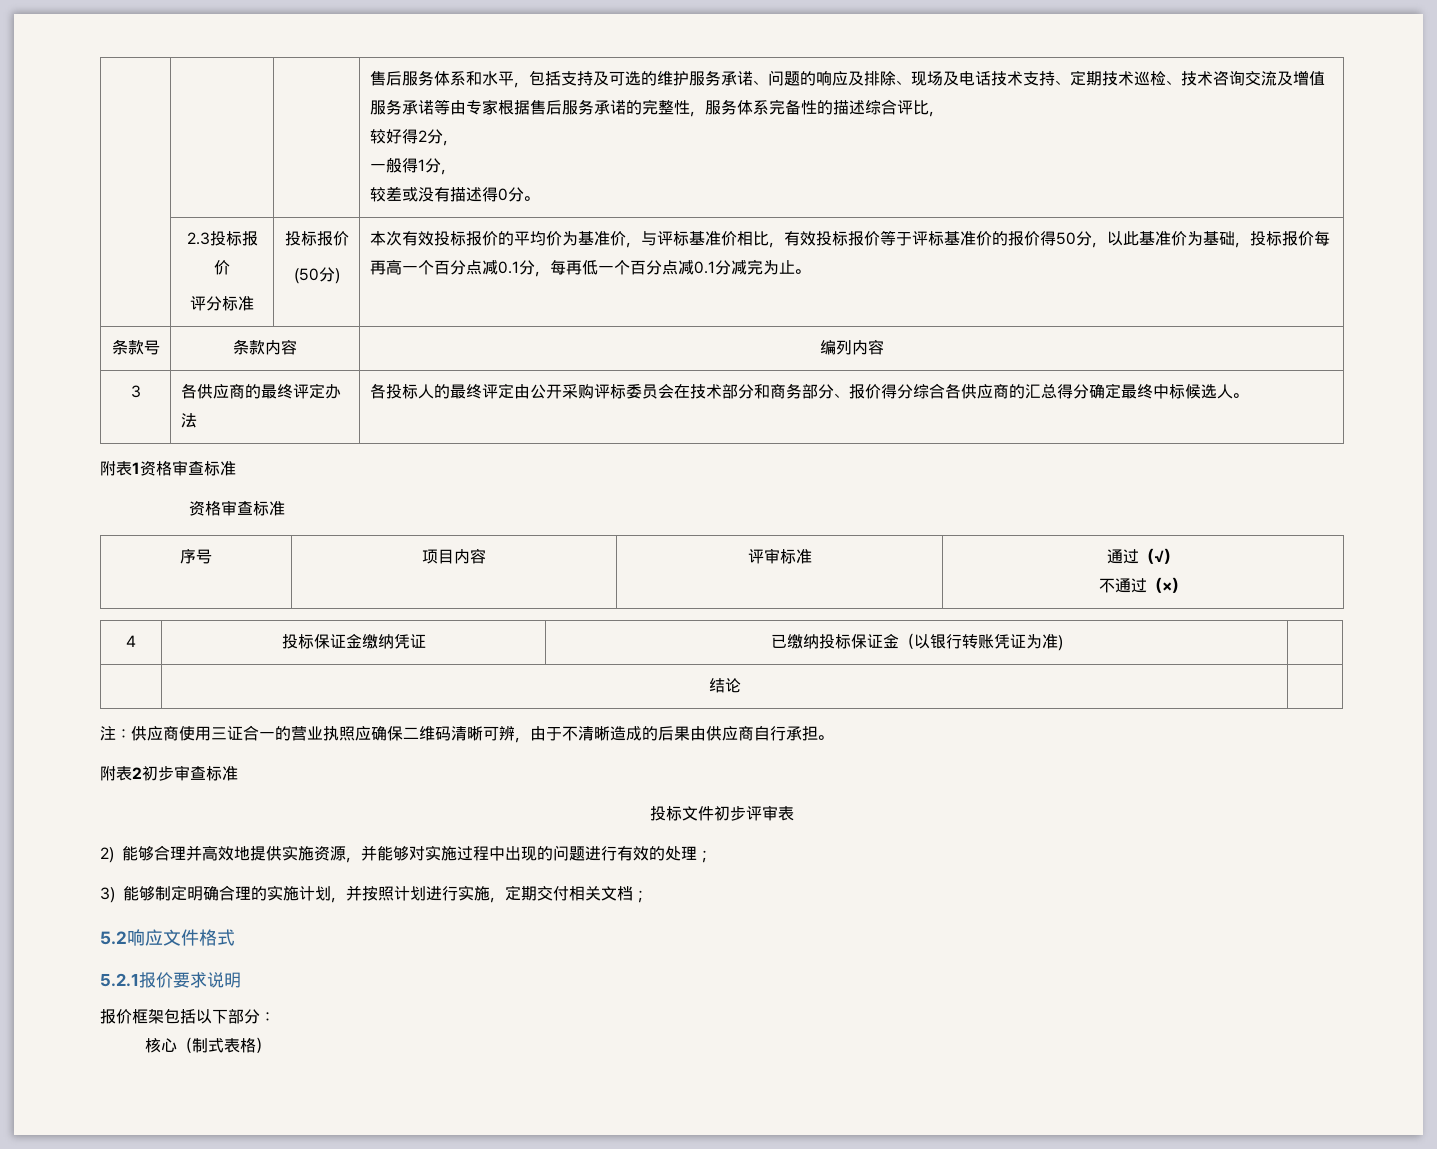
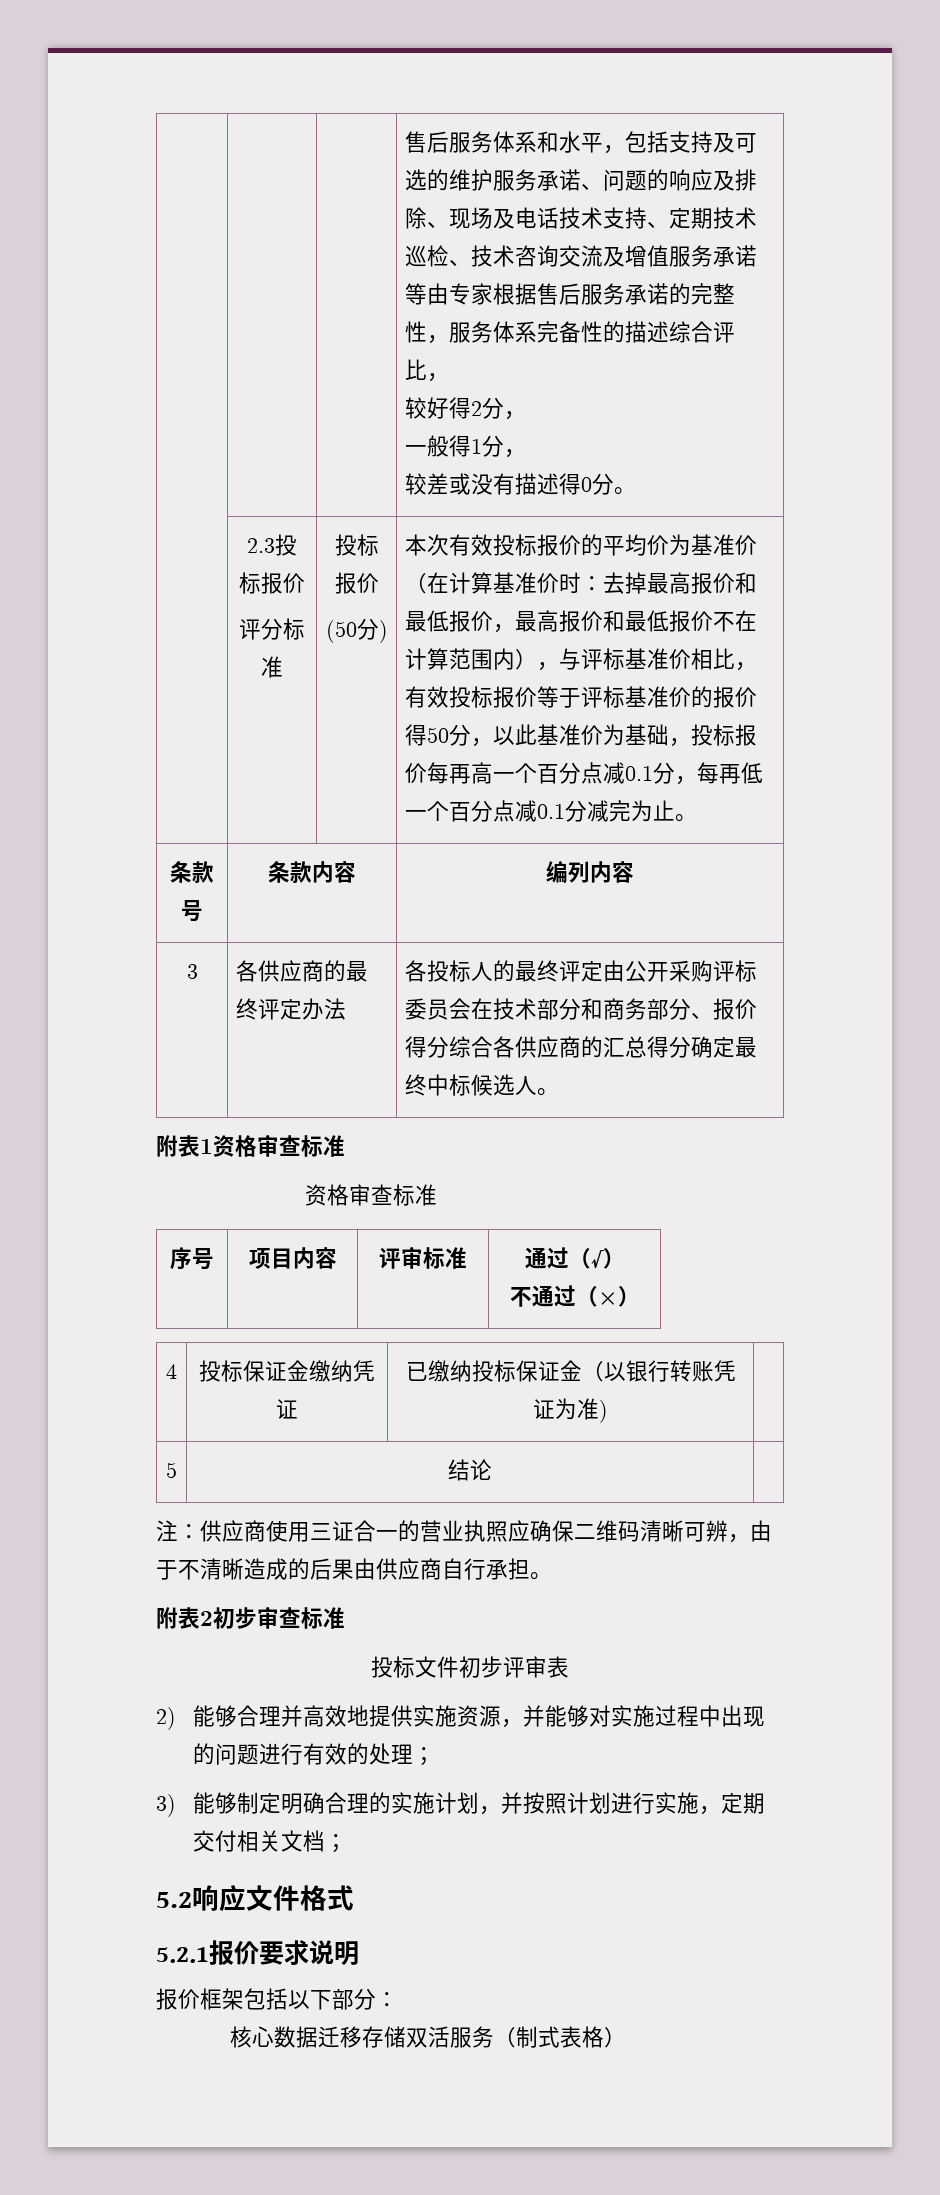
(627, 238) none -> [405,572,758,594] [405,610,758,633] [405,648,538,670] （在计算基准价时：去掉最高报价和最低报价，最高报价和最低报价不在计算范围内）
(1063, 643) none -> [166,1462,177,1478] 5
(177, 1045) none -> [274,2026,495,2048] 数据迁移存储双活服务

